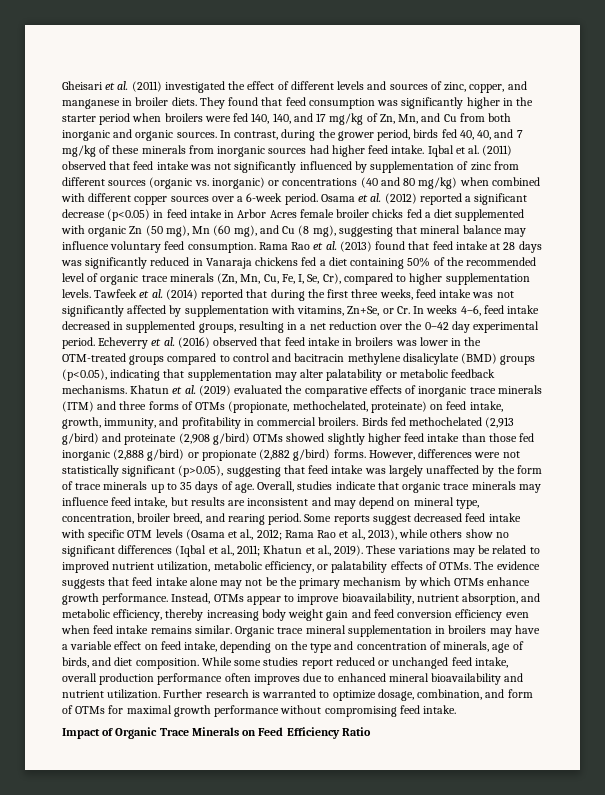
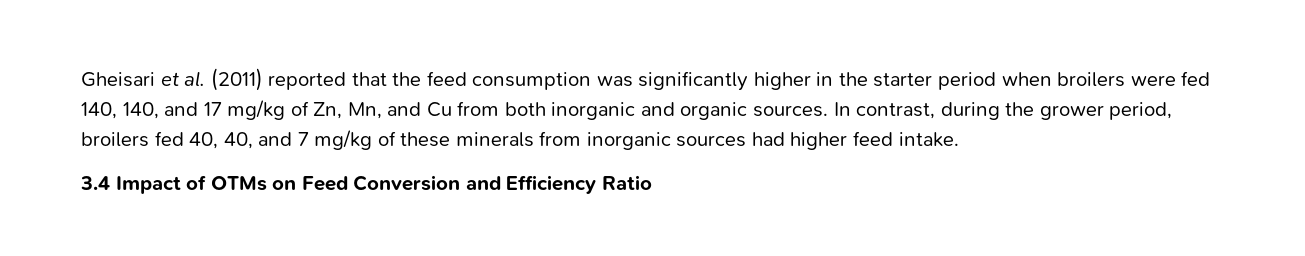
[164,81,527,93] [62,97,283,109] investigated the effect of different levels and sources of zinc, copper, and manganese in broiler diets. They found that -> [268,72,422,90] reported that the
[413,129,439,138] birds -> [81,132,149,147] broilers
[427,145,513,157] [62,161,519,173] [62,177,540,189] [61,193,528,205] [62,209,525,221] [61,225,526,237] [62,241,542,253] [61,257,537,269] [62,273,530,285] [62,289,514,301] [62,305,540,317] [62,321,540,333] [62,337,482,349] [62,353,536,365] [62,369,496,381] [62,385,542,397] [62,401,503,413] [62,417,515,429] [62,433,535,445] [62,449,520,461] [62,465,542,477] [62,481,541,493] [62,497,479,509] [62,513,521,525] [61,529,509,541] [62,545,540,557] [62,561,540,573] [62,577,531,589] [62,593,541,605] [62,609,529,621] [61,625,540,637] [62,641,524,653] [62,657,508,669] [62,673,524,685] [62,689,533,701] [62,705,457,717] [62,727,284,739] Iqbal et al. (2011) observed that feed intake was not significantly influenced by supplementation of zinc from different sources (organic vs. inorganic) or concentrations (40 and 80 mg/kg) when combined with different copper sources over a 6-week period. Osama et al. (2012) reported a significant decrease (p<0.05) in feed intake in Arbor Acres female broiler chicks fed a diet supplemented with organic Zn (50 mg), Mn (60 mg), and Cu (8 mg), suggesting that mineral balance may influence voluntary feed consumption. Rama Rao et al. (2013) found that feed intake at 28 days was significantly reduced in Vanaraja chickens fed a diet containing 50% of the recommended level of organic trace minerals (Zn, Mn, Cu, Fe, I, Se, Cr), compared to higher supplementation levels. Tawfeek et al. (2014) reported that during the first three weeks, feed intake was not significantly affected by supplementation with vitamins, Zn+Se, or Cr. In weeks 4–6, feed intake decreased in supplemented groups, resulting in a net reduction over the 0–42 day experimental period. Echeverry et al. (2016) observed that feed intake in broilers was lower in the OTM-treated groups compared to control and bacitracin methylene disalicylate (BMD) groups (p<0.05), indicating that supplementation may alter palatability or metabolic feedback mechanisms. Khatun et al. (2019) evaluated the comparative effects of inorganic trace minerals (ITM) and three forms of OTMs (propionate, methochelated, proteinate) on feed intake, growth, immunity, and profitability in commercial broilers. Birds fed methochelated (2,913 g/bird) and proteinate (2,908 g/bird) OTMs showed slightly higher feed intake than those fed inorganic (2,888 g/bird) or propionate (2,882 g/bird) forms. However, differences were not statistically significant (p>0.05), suggesting that feed intake was largely unaffected by the form of trace minerals up to 35 days of age. Overall, studies indicate that organic trace minerals may influence feed intake, but results are inconsistent and may depend on mineral type, concentration, broiler breed, and rearing period. Some reports suggest decreased feed intake with specific OTM levels (Osama et al., 2012; Rama Rao et al., 2013), while others show no significant differences (Iqbal et al., 2011; Khatun et al., 2019). These variations may be related to improved nutrient utilization, metabolic efficiency, or palatability effects of OTMs. The evidence suggests that feed intake alone may not be the primary mechanism by which OTMs enhance growth performance. Instead, OTMs appear to improve bioavailability, nutrient absorption, and metabolic efficiency, thereby increasing body weight gain and feed conversion efficiency even when feed intake remains similar. Organic trace mineral supplementation in broilers may have a variable effect on feed intake, depending on the type and concentration of minerals, age of birds, and diet composition. While some studies report reduced or unchanged feed intake, overall production performance often improves due to enhanced mineral bioavailability and nutrient utilization. Further research is warranted to optimize dosage, combination, and form of OTMs for maximal growth performance without compromising feed intake. // Impact of Organic Trace Minerals on Feed -> [80,175,501,194] // 3.4 Impact of OTMs on Feed Conversion and

